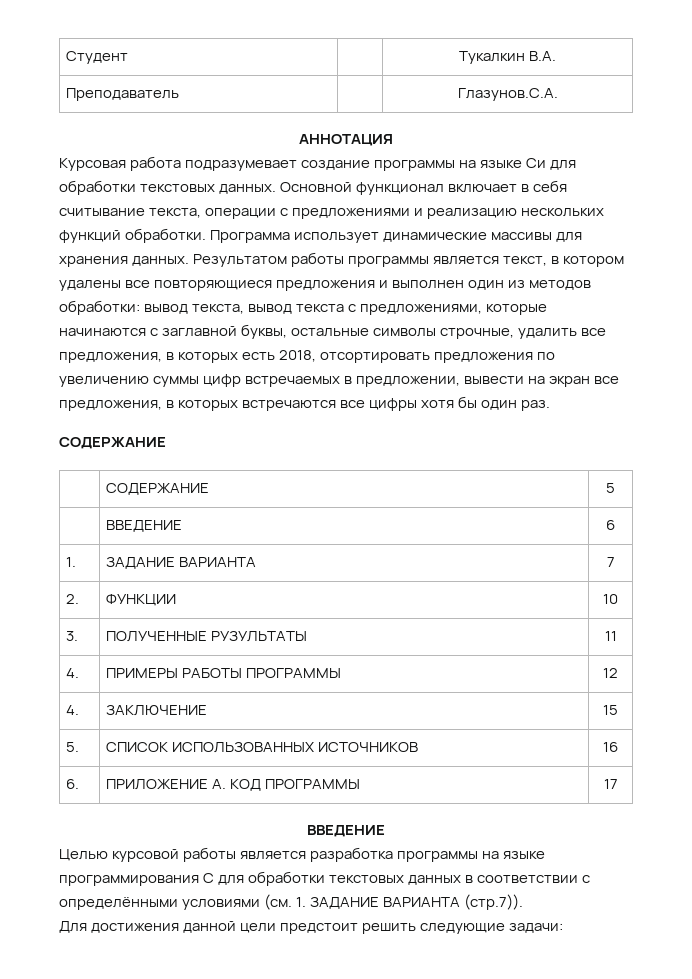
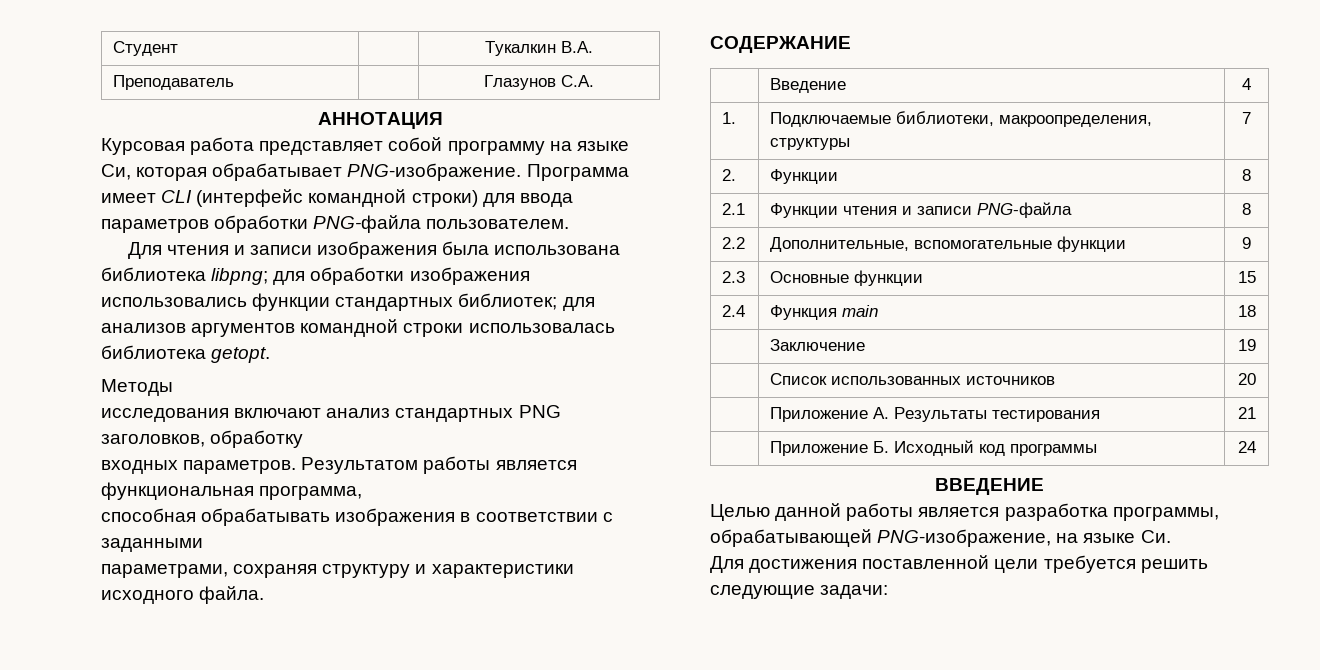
[457,88,558,101] Глазунов.С.А. -> [484,75,594,90] Глазунов С.А.
[185,158,577,171] [59,180,568,195] [59,208,605,219] [59,228,583,243] [59,252,625,267] [59,280,592,291] [59,300,548,315] [59,324,607,339] [59,350,556,363] [59,374,620,387] [59,396,551,411] [59,437,166,449] [105,483,209,495] [606,483,615,493] [105,520,182,532] [606,520,615,530] [65,557,76,567] [105,557,256,569] [606,557,615,567] [65,594,79,604] [105,594,176,606] [603,594,618,604] [65,631,78,641] [105,631,307,642] [604,631,617,641] [65,668,79,678] [105,668,341,678] [603,668,618,678] [65,705,79,715] [105,705,207,716] [603,705,618,715] [65,742,79,752] [105,742,418,753] [603,742,618,752] [65,779,79,789] [105,779,360,791] [603,779,618,789] подразумевает создание программы на языке Си для обработки текстовых данных. Основной функционал включает в себя считывание текста, операции с предложениями и реализацию нескольких функций обработки. Программа использует динамические массивы для хранения данных. Результатом работы программы является текст, в котором удалены все повторяющиеся предложения и выполнен один из методов обработки: вывод текста, вывод текста с предложениями, которые начинаются с заглавной буквы, остальные символы строчные, удалить все предложения, в которых есть 2018, отсортировать предложения по увеличению суммы цифр встречаемых в предложении, вывести на экран все предложения, в которых встречаются все цифры хотя бы один раз. // СОДЕРЖАНИЕ // | СОДЕРЖАНИЕ | 5 // | ВВЕДЕНИЕ | 6 // 1. | ЗАДАНИЕ ВАРИАНТА | 7 // 2. | ФУНКЦИИ | 10 // 3. | ПОЛУЧЕННЫЕ РУЗУЛЬТАТЫ | 11 // 4. | ПРИМЕРЫ РАБОТЫ ПРОГРАММЫ | 12 // 4. | ЗАКЛЮЧЕНИЕ | 15 // 5. | СПИСОК ИСПОЛЬЗОВАННЫХ ИСТОЧНИКОВ | 16 // 6. | ПРИЛОЖЕНИЕ А. КОД ПРОГРАММЫ | 17 -> [259,137,629,155] [101,163,629,181] [101,189,573,207] [101,215,570,233] [127,241,621,259] [101,267,530,285] [101,293,595,311] [101,319,615,337] [101,345,271,363] [101,379,173,396] [101,405,561,422] [101,430,304,448] [101,456,577,474] [101,482,363,500] [101,508,613,526] [101,538,203,552] [101,564,574,578] [101,586,265,604] [710,36,851,53] [770,78,847,93] [1242,78,1251,90] [722,112,737,124] [770,111,1153,127] [770,138,851,150] [1242,112,1251,124] [722,169,737,181] [770,169,839,184] [1242,169,1251,181] [722,203,746,215] [770,202,1073,218] [1242,203,1251,215] [722,237,746,249] [770,236,1127,252] [1242,237,1251,249] [722,271,746,283] [770,270,924,286] [1237,271,1256,283] [722,305,746,317] [770,305,879,320] [1237,305,1256,317] [770,339,866,351] [1237,339,1256,351] [770,373,1056,385] [1237,373,1256,385] [770,407,1101,422] [1237,407,1256,419] [770,440,1098,456] [1237,441,1256,453] представляет собой программу на языке Си, которая обрабатывает PNG-изображение. Программа имеет CLI (интерфейс командной строки) для ввода параметров обработки PNG-файла пользователем. // Для чтения и записи изображения была использована библиотека libpng; для обработки изображения использовались функции стандартных библиотек; для анализов аргументов командной строки использовалась библиотека getopt. // Методы // исследования включают анализ стандартных PNG заголовков, обработку // входных параметров. Результатом работы является функциональная программа, // способная обрабатывать изображения в соответствии с заданными // параметрами, сохраняя структуру и характеристики исходного файла. // СОДЕРЖАНИЕ // | Введение | 4 // 1. | Подключаемые библиотеки, макроопределения, структуры | 7 // 2. | Функции | 8 // 2.1 | Функции чтения и записи PNG-файла | 8 // 2.2 | Дополнительные, вспомогательные функции | 9 // 2.3 | Основные функции | 15 // 2.4 | Функция main | 18 // | Заключение | 19 // | Список использованных источников | 20 // | Приложение А. Результаты тестирования | 21 // | Приложение Б. Исходный код программы | 24
[112,849,180,862] курсовой -> [775,503,842,521] данной
[397,851,546,862] [59,871,591,886] [59,894,524,910] программы на языке программирования C для обработки текстовых данных в соответствии с определёнными условиями (см. 1. ЗАДАНИЕ ВАРИАНТА (стр.7)). -> [1112,507,1219,521] [710,529,1171,547] программы, обрабатывающей PNG-изображение, на языке Си.
[183,921,359,934] данной цели предстоит -> [862,555,1136,573] поставленной цели требуется

